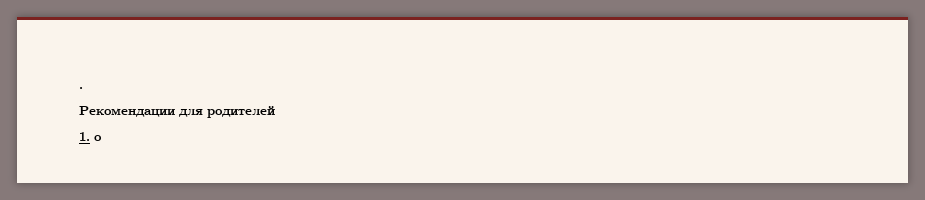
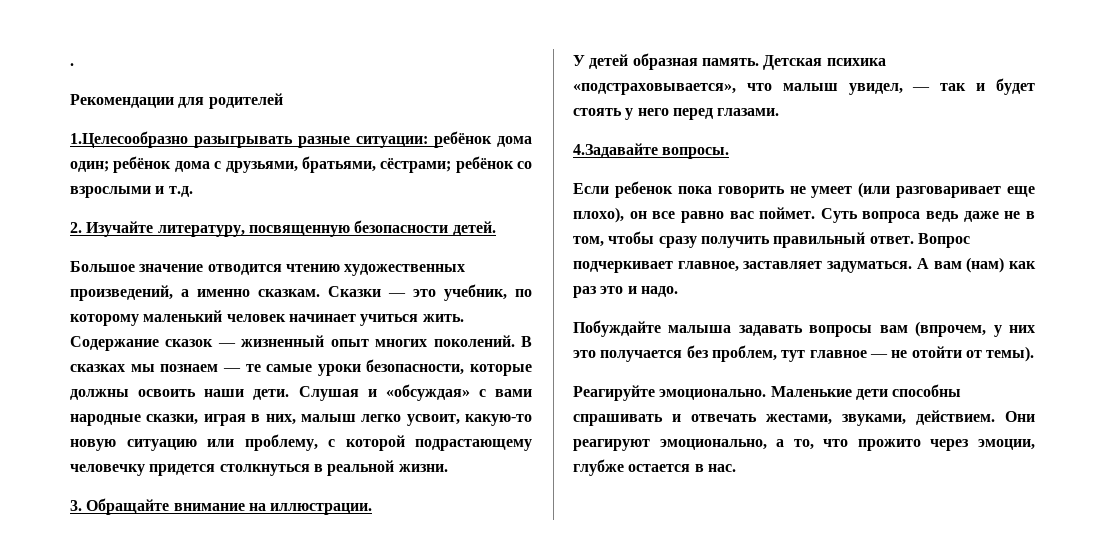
[79,132,102,141] 1. о -> [70,131,532,148] [70,156,532,173] [70,186,193,198] [70,220,496,237] [70,261,466,276] [70,284,532,301] [70,310,464,326] [70,335,532,351] [70,359,532,376] [70,384,532,401] [70,414,532,426] [70,434,532,451] [70,460,448,476] [70,498,373,515] [573,53,886,70] [573,78,1035,95] [573,108,780,120] [573,143,730,159] [573,181,1035,198] [573,207,1035,223] [573,231,970,248] [573,257,1036,273] [573,286,678,298] [573,320,1035,337] [573,345,1035,362] [573,384,962,401] [573,410,1035,426] [573,439,1035,451] [573,459,736,476] 1.Целесообразно разыгрывать разные ситуации: ребёнок дома один; ребёнок дома с друзьями, братьями, сёстрами; ребёнок со взрослыми и т.д. // 2. Изучайте литературу, посвященную безопасности детей. // Большое значение отводится чтению художественных произведений, а именно сказкам. Сказки — это учебник, по которому маленький человек начинает учиться жить. Содержание сказок — жизненный опыт многих поколений. В сказках мы познаем — те самые уроки безопасности, которые должны освоить наши дети. Слушая и «обсуждая» с вами народные сказки, играя в них, малыш легко усвоит, какую-то новую ситуацию или проблему, с которой подрастающему человечку придется столкнуться в реальной жизни. // 3. Обращайте внимание на иллюстрации. // У детей образная память. Детская психика «подстраховывается», что малыш увидел, — так и будет стоять у него перед глазами. // 4.Задавайте вопросы. // Если ребенок пока говорить не умеет (или разговаривает еще плохо), он все равно вас поймет. Суть вопроса ведь даже не в том, чтобы сразу получить правильный ответ. Вопрос подчеркивает главное, заставляет задуматься. А вам (нам) как раз это и надо. // Побуждайте малыша задавать вопросы вам (впрочем, у них это получается без проблем, тут главное — не отойти от темы). // Реагируйте эмоционально. Маленькие дети способны спрашивать и отвечать жестами, звуками, действием. Они реагируют эмоционально, а то, что прожито через эмоции, глубже остается в нас.

